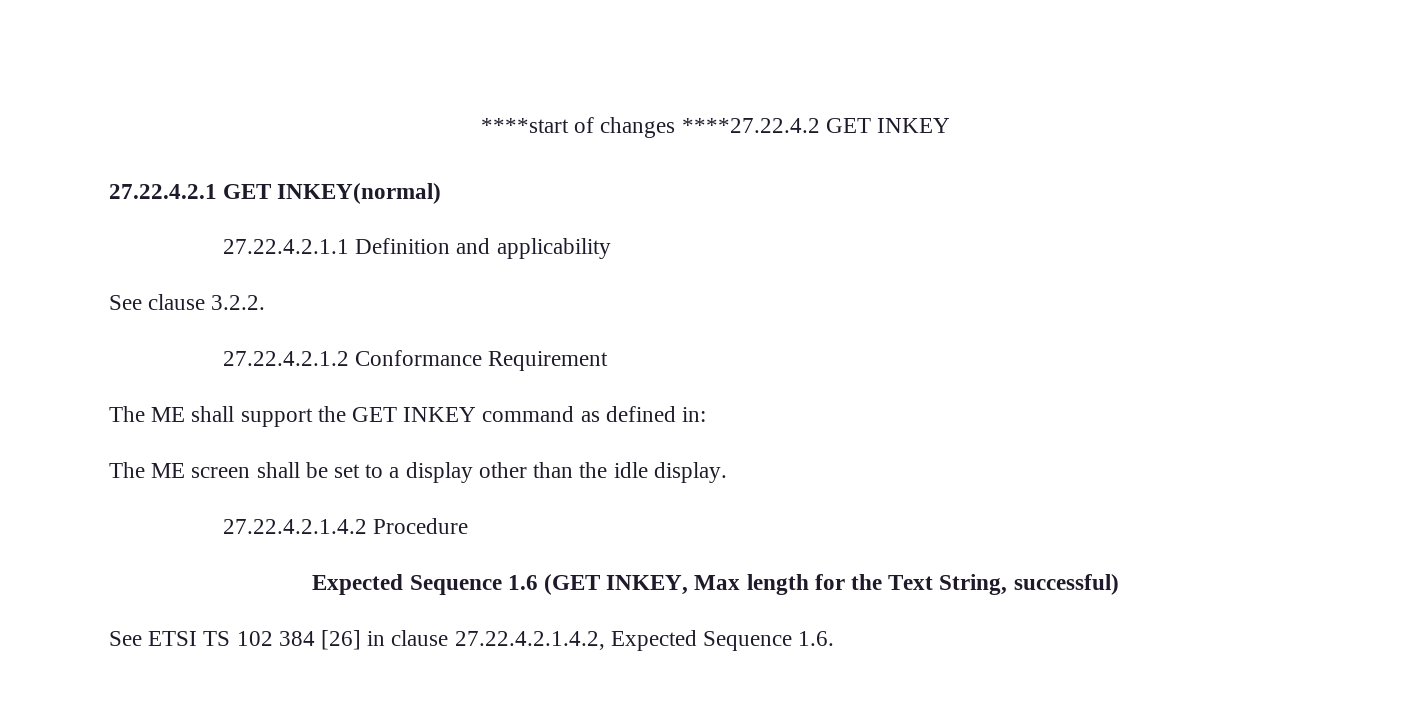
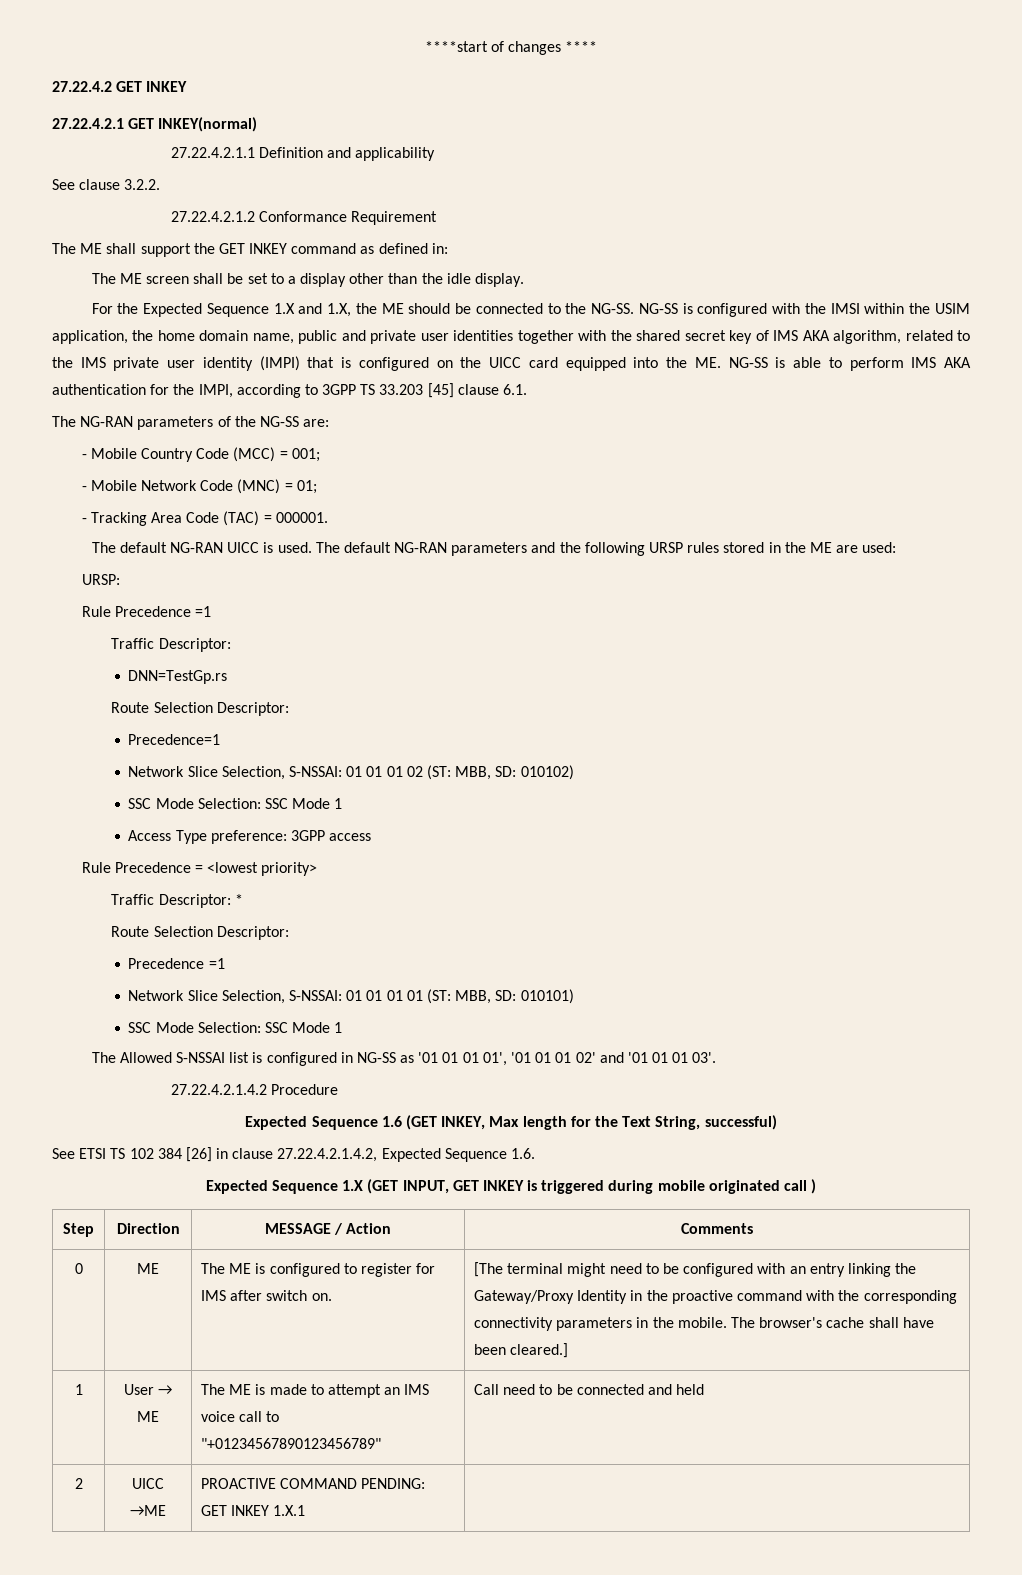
[681,118,820,133] ****27.22.4.2 -> [565,41,598,52] [52,81,112,92] **** // 27.22.4.2
(727, 472) none -> [91,303,971,317] [52,330,971,344] [52,356,972,371] [52,383,528,398] [52,416,330,430] [81,447,320,462] [81,479,317,494] [81,511,328,526] [91,542,897,556] [81,574,120,585] [81,606,212,617] [111,638,231,652] [128,670,228,684] [111,702,289,716] [128,734,221,745] [128,765,574,780] [128,798,343,809] [128,830,372,844] [81,862,318,876] [111,894,243,908] [111,926,289,940] [128,958,225,969] [128,989,574,1004] [128,1022,343,1033] [91,1052,717,1066] // For the Expected Sequence 1.X and 1.X, the ME should be connected to the NG-SS. NG-SS is configured with the IMSI within the USIM application, the home domain name, public and private user identities together with the shared secret key of IMS AKA algorithm, related to the IMS private user identity (IMPI) that is configured on the UICC card equipped into the ME. NG-SS is able to perform IMS AKA authentication for the IMPI, according to 3GPP TS 33.203 [45] clause 6.1. // The NG-RAN parameters of the NG-SS are: // - Mobile Country Code (MCC) = 001; // - Mobile Network Code (MNC) = 01; // - Tracking Area Code (TAC) = 000001. // The default NG-RAN UICC is used. The default NG-RAN parameters and the following URSP rules stored in the ME are used: // URSP: // Rule Precedence =1 // Traffic Descriptor: // DNN=TestGp.rs // Route Selection Descriptor: // Precedence=1 // Network Slice Selection, S-NSSAI: 01 01 01 02 (ST: MBB, SD: 010102) // SSC Mode Selection: SSC Mode 1 // Access Type preference: 3GPP access // Rule Precedence = <lowest priority> // Traffic Descriptor: * // Route Selection Descriptor: // Precedence =1 // Network Slice Selection, S-NSSAI: 01 01 01 01 (ST: MBB, SD: 010101) // SSC Mode Selection: SSC Mode 1 // The Allowed S-NSSAI list is configured in NG-SS as '01 01 01 01', '01 01 01 02' and '01 01 01 03'.
(835, 638) none -> [205,1179,817,1194] [63,1223,94,1237] [116,1223,180,1234] [264,1223,392,1235] [681,1223,753,1234] [74,1263,83,1274] [137,1263,159,1274] [201,1263,436,1277] [201,1290,332,1301] [474,1262,917,1277] [474,1290,957,1304] [474,1317,934,1331] [474,1343,569,1358] [74,1384,83,1395] [123,1384,173,1395] [137,1411,159,1422] [201,1384,430,1398] [201,1411,280,1422] [201,1438,382,1449] [474,1384,705,1395] [74,1478,83,1489] [132,1478,164,1489] [130,1505,166,1516] [201,1478,426,1489] [201,1505,306,1516] // Expected Sequence 1.X (GET INPUT, GET INKEY is triggered during mobile originated call ) // Step | Direction | MESSAGE / Action | Comments // 0 | ME | The ME is configured to register for IMS after switch on. | [The terminal might need to be configured with an entry linking the Gateway/Proxy Identity in the proactive command with the corresponding connectivity parameters in the mobile. The browser's cache shall have been cleared.] // 1 | User → ME | The ME is made to attempt an IMS voice call to "+01234567890123456789" | Call need to be connected and held // 2 | UICC →ME | PROACTIVE COMMAND PENDING: GET INKEY 1.X.1 |

